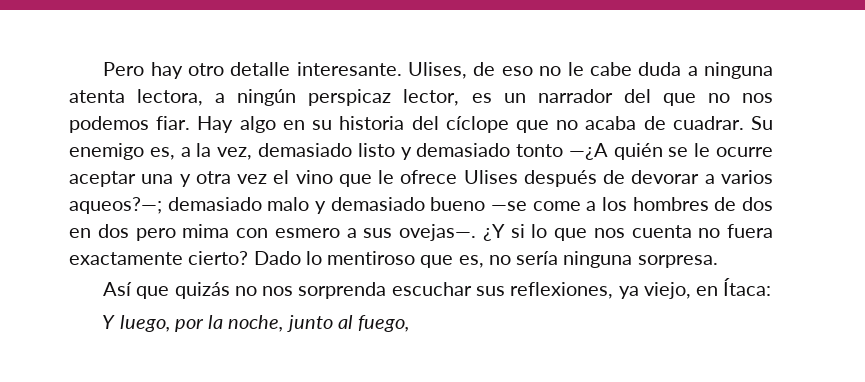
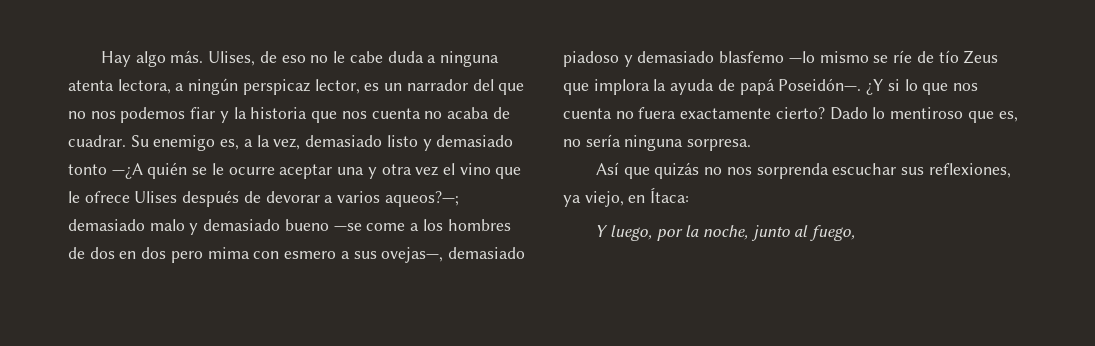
[103,62,402,79] Pero hay otro detalle interesante. -> [101,50,204,67] Hay algo más.
[156,116,549,133] fiar. Hay algo en su historia del cíclope que -> [190,107,421,123] fiar y la historia que nos cuenta
[399,224,476,241] ovejas—. -> [381,247,525,263] [563,50,999,67] [563,78,862,95] ovejas—, demasiado piadoso y demasiado blasfemo —lo mismo se ríe de tío Zeus que implora la ayuda de papá Poseidón—.

